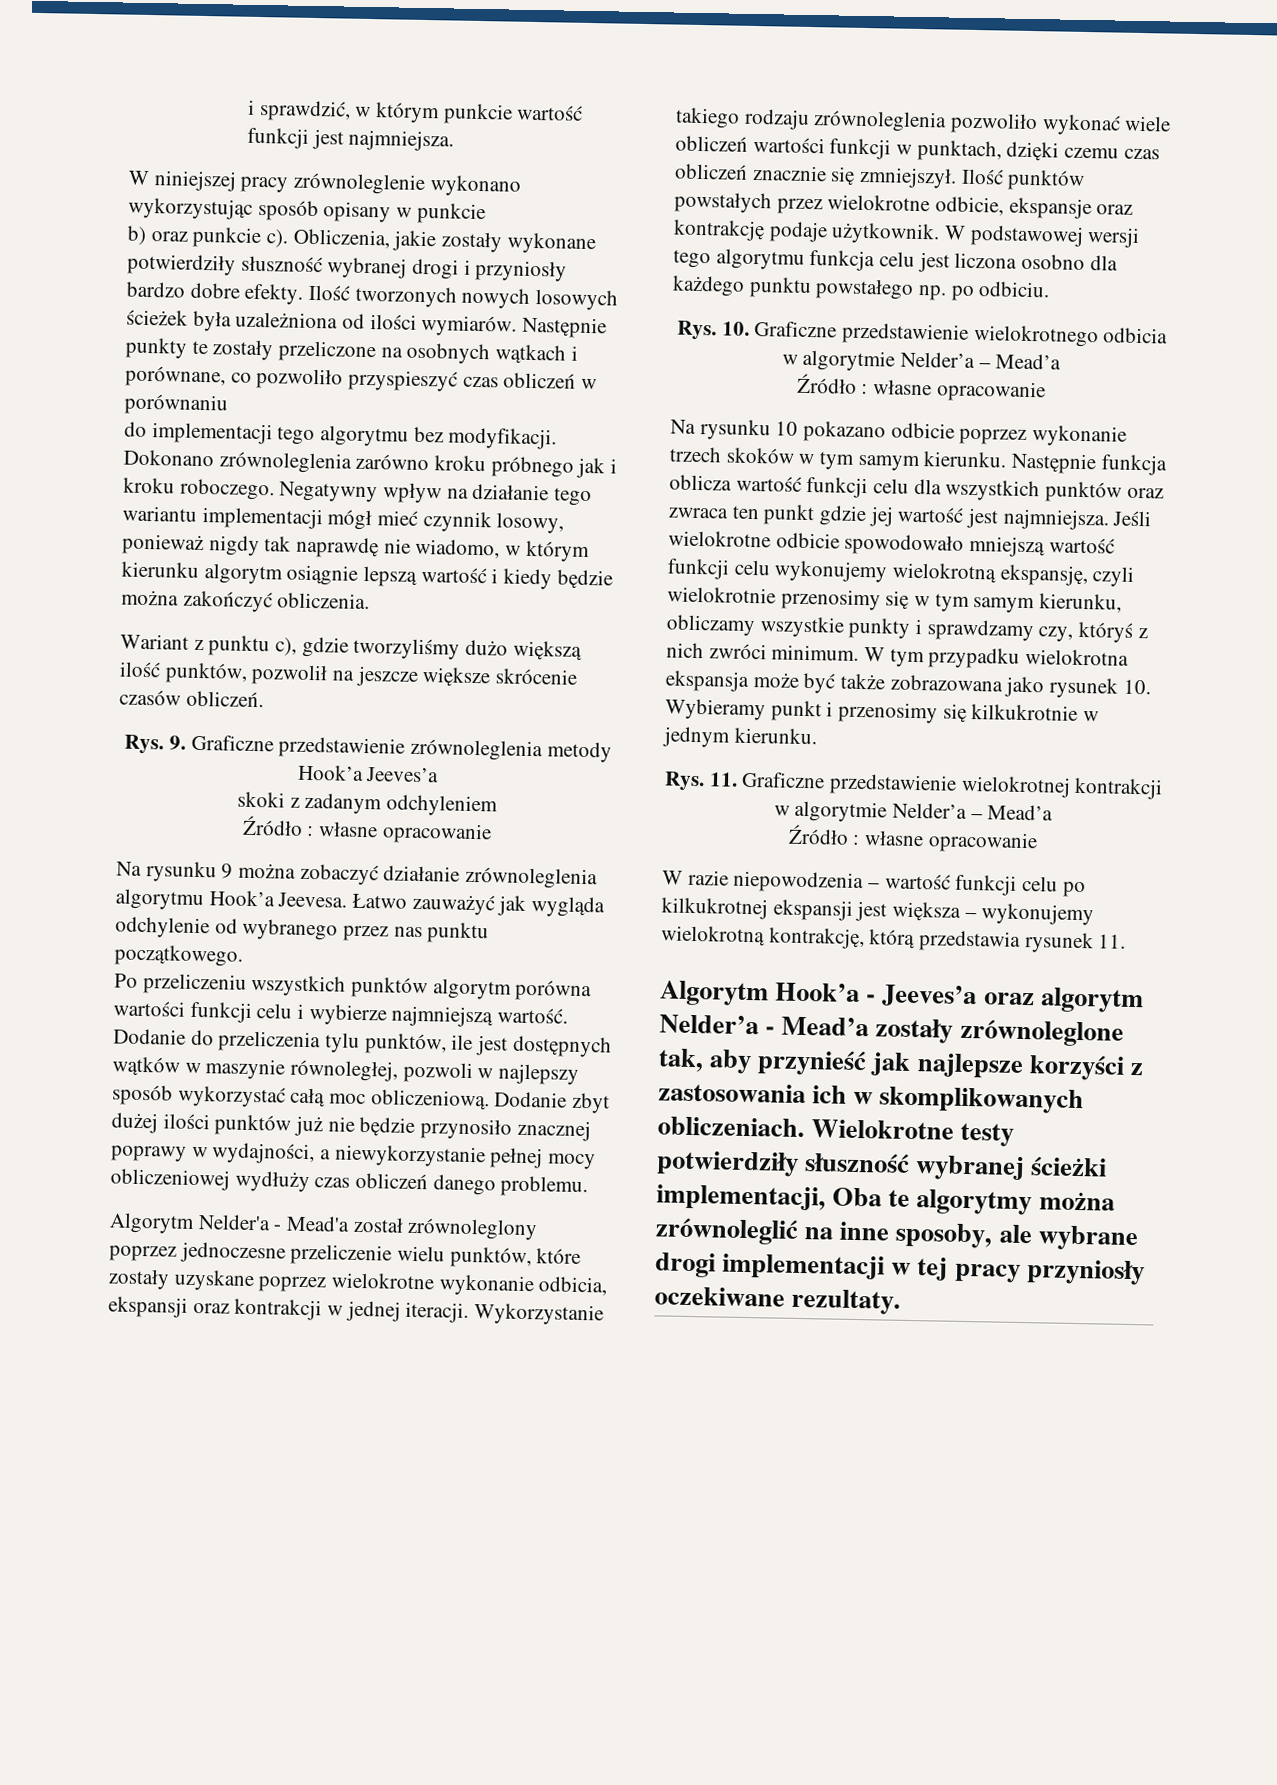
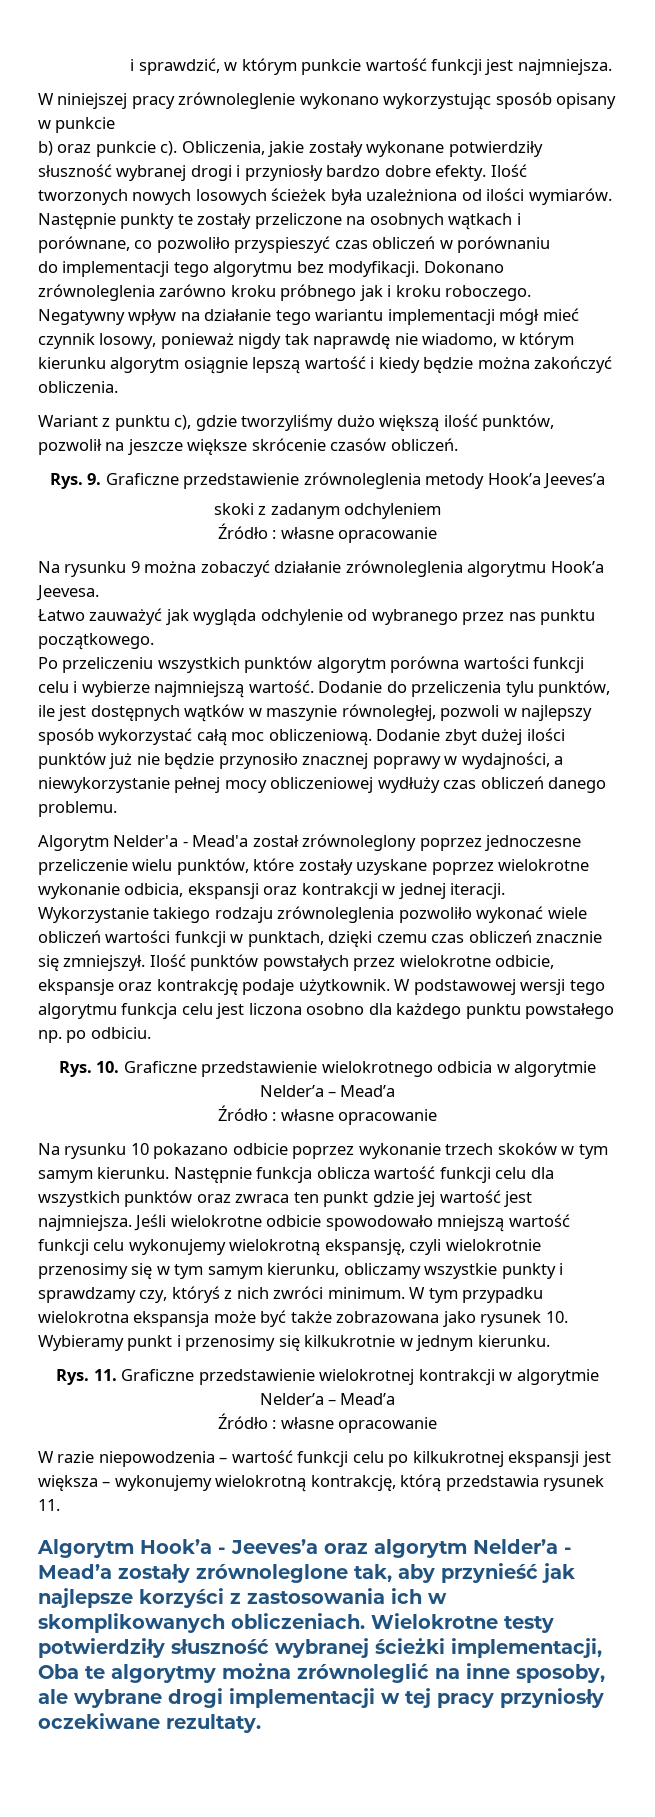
(348, 900) none -> (99, 593) //

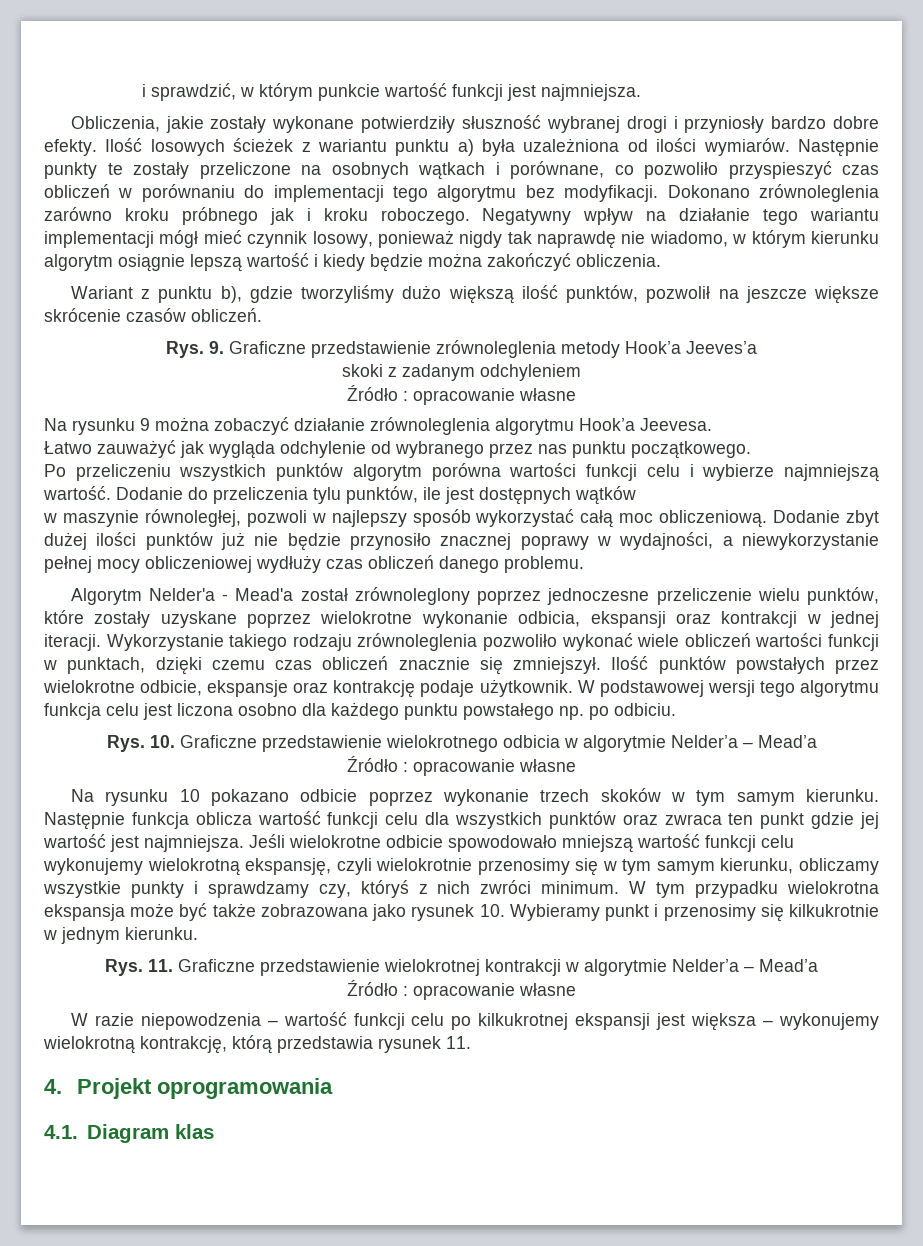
[38,92,617,110] [38,117,116,133] [38,141,178,157] W niniejszej pracy zrównoleglenie wykonano wykorzystując sposób opisany w punkcie // b) oraz punkcie c). -> (642, 92) none
[38,188,327,205] tworzonych nowych losowych ścieżek -> [150,138,474,156] losowych ścieżek z wariantu punktu a)
(551, 244) // -> (235, 193) none
[174,415,192,430] c), -> [220,286,242,303] b),
[280,527,438,543] własne opracowanie -> [413,388,576,405] opracowanie własne
(245, 713) none -> (636, 495) //
[280,1109,438,1125] własne opracowanie -> [413,759,576,776] opracowanie własne
[280,1417,438,1433] własne opracowanie -> [413,983,576,1000] opracowanie własne
[37,1539,572,1558] [38,1563,575,1583] [38,1588,447,1608] [38,1613,554,1633] [38,1638,602,1658] [38,1663,605,1683] [38,1688,604,1708] [38,1713,261,1733] Algorytm Hook’a - Jeeves’a oraz algorytm Nelder’a - Mead’a zostały zrównoleglone tak, aby przynieść jak najlepsze korzyści z zastosowania ich w skomplikowanych obliczeniach. Wielokrotne testy potwierdziły słuszność wybranej ścieżki implementacji, Oba te algorytmy można zrównoleglić na inne sposoby, ale wybrane drogi implementacji w tej pracy przyniosły oczekiwane rezultaty. -> [44,1078,333,1099] [44,1124,214,1143] 4. Projekt oprogramowania // 4.1. Diagram klas

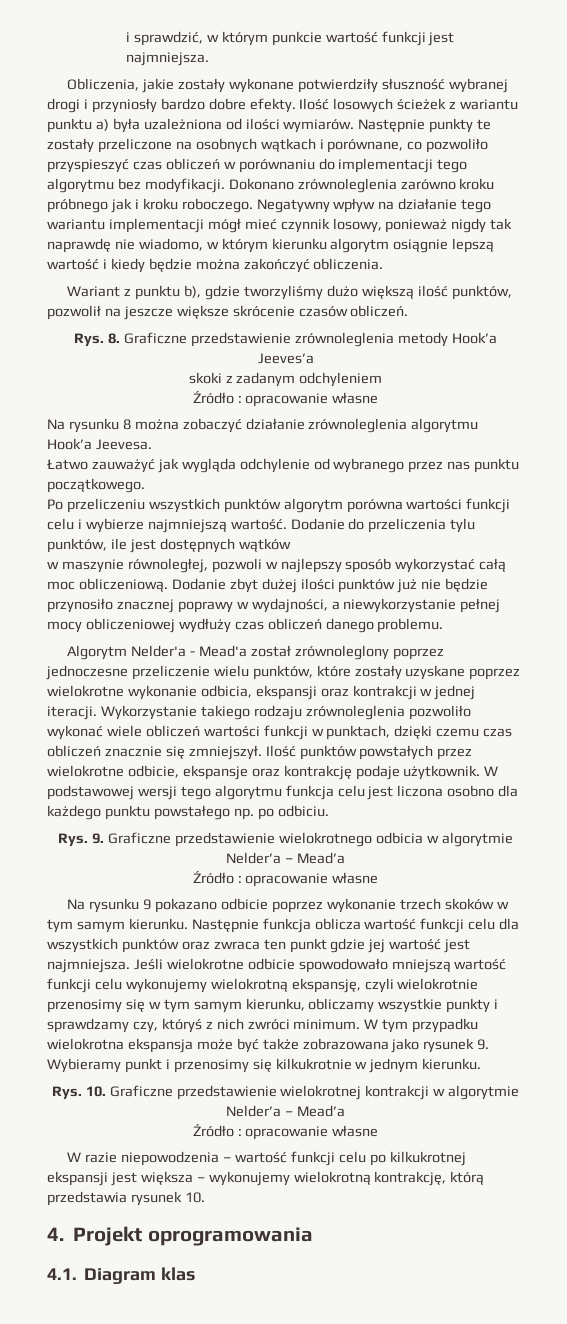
[209,341,224,354] 9. -> [108,333,121,344] 8.
[140,418,150,431] 9 -> [122,419,131,430] 8
[149,735,175,748] 10. -> [92,833,105,844] 9.
[179,789,200,802] 10 -> [143,899,152,910] 9
[479,904,505,917] 10. -> [477,1039,490,1050] 9.
[148,959,173,972] 11. -> [85,1086,106,1097] 10.
[446,1036,471,1049] 11. -> [184,1192,205,1203] 10.

